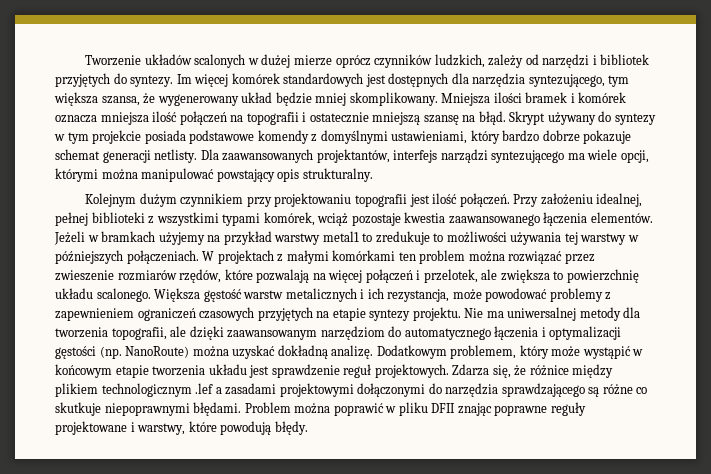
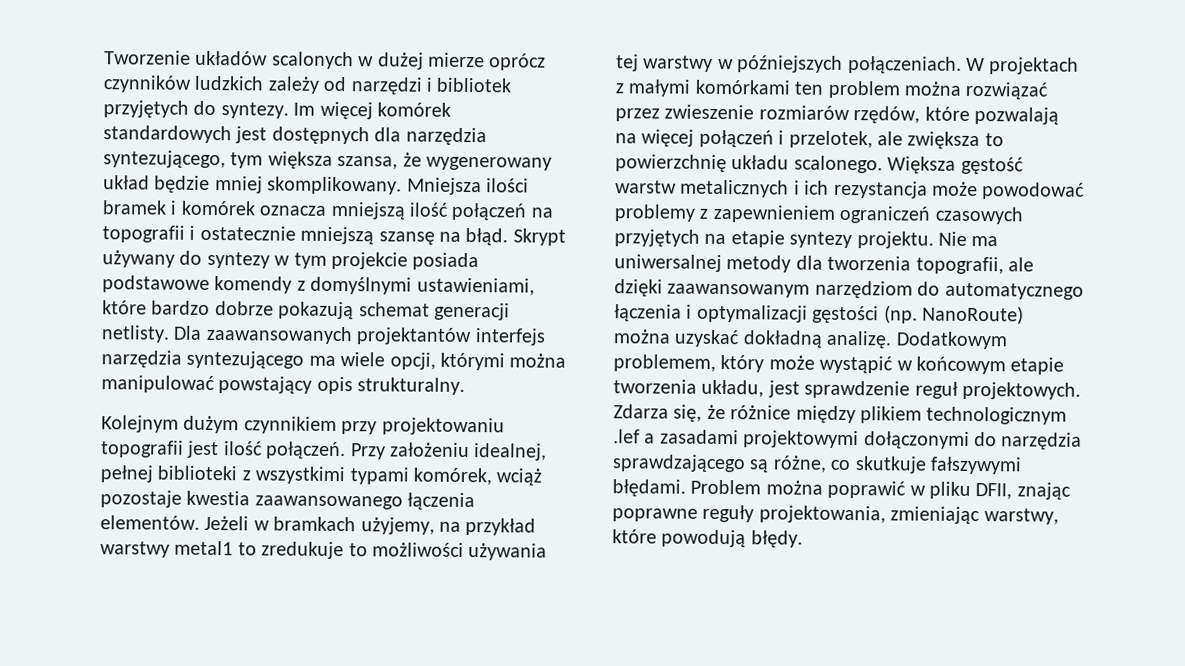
[434,54,485,68] ludzkich, -> [194,75,265,91] ludzkich
[100,112,149,125] mniejsza -> [330,201,406,220] mniejszą
[470,130,500,144] który -> [102,300,147,315] które
[583,130,632,144] pokazuje -> [278,301,355,320] pokazują
[316,149,488,163] projektantów, interfejs narządzi -> [356,327,546,346] [101,350,182,368] projektantów interfejs narzędzia
[158,232,205,245] użyjemy -> [360,517,435,535] użyjemy,
[387,289,450,302] rezystancja, -> [833,180,928,199] rezystancja
[208,364,247,375] układu -> [701,379,765,398] układu,
[602,384,633,395] różne -> [772,455,827,473] różne,
[104,403,190,416] niepoprawnymi -> [930,456,1022,475] fałszywymi
[431,403,456,413] DFII -> [975,483,1013,500] DFII,
[55,421,135,435] projektowane i -> [758,505,981,525] projektowania, zmieniając

